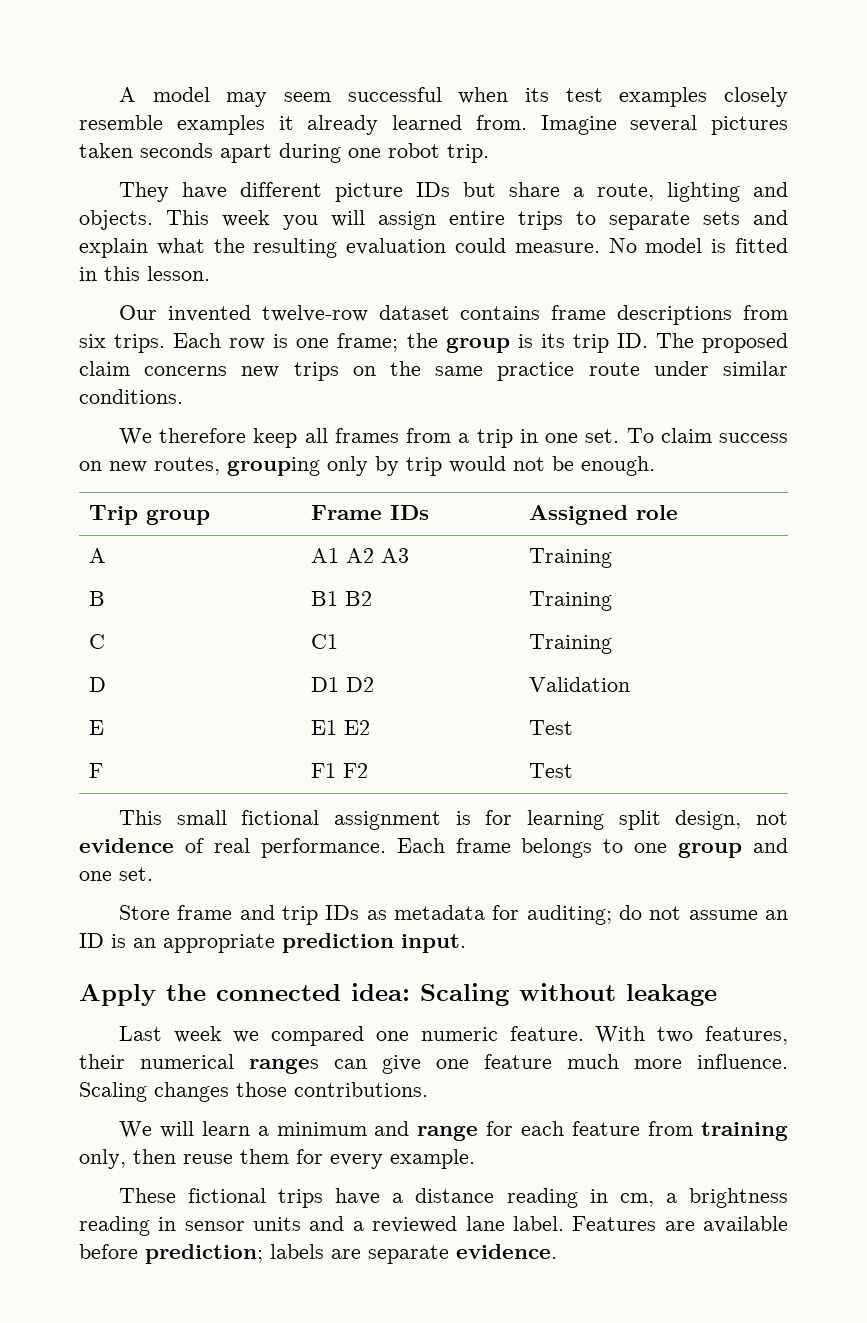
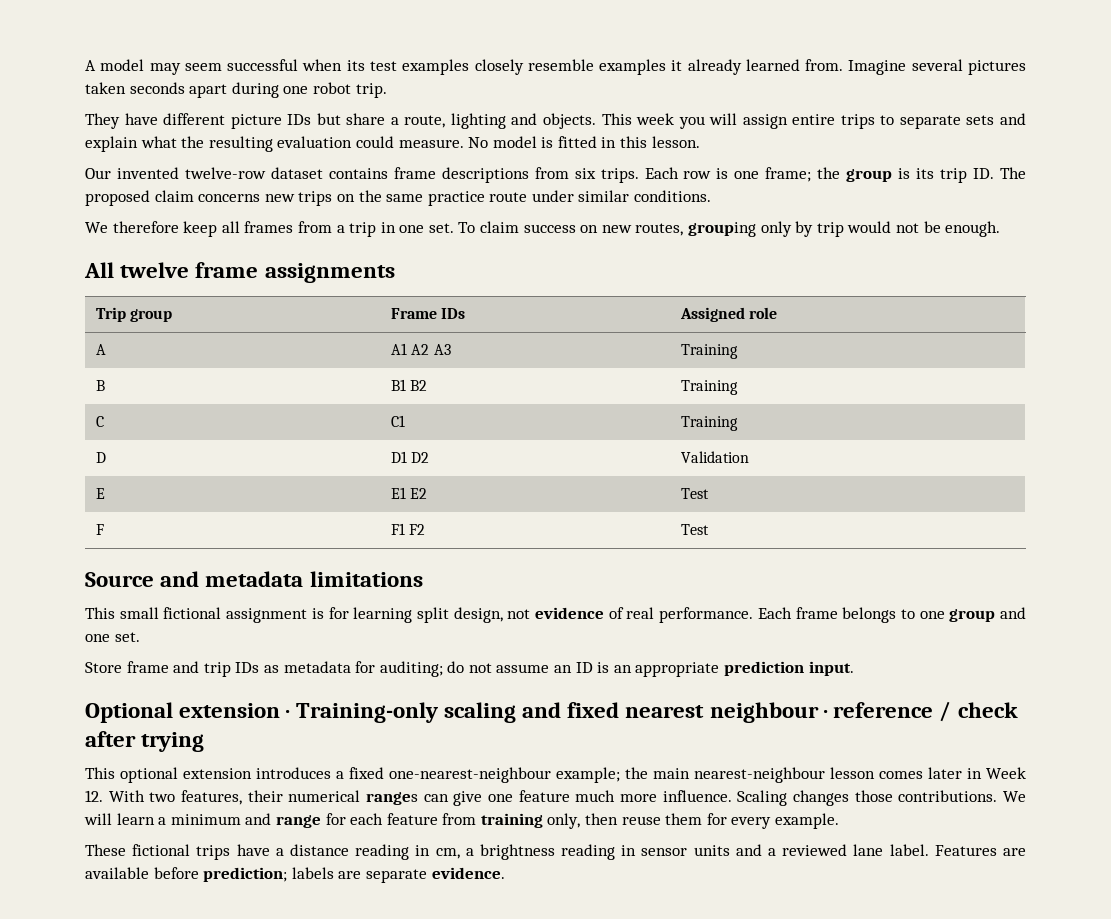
(655, 466) none -> [84,262,395,283] // All twelve frame assignments
(573, 770) none -> [85,571,423,587] // Source and metadata limitations
[79,983,717,1006] [118,1026,584,1046] Apply the connected idea: Scaling without leakage // Last week we compared one numeric feature. -> [85,701,1018,723] [85,731,205,752] [85,767,1026,783] [85,790,103,802] Optional extension · Training-only scaling and fixed nearest neighbour · reference / check after trying // This optional extension introduces a fixed one-nearest-neighbour example; the main nearest-neighbour lesson comes later in Week 12.
(428, 1089) // -> (998, 796) none

